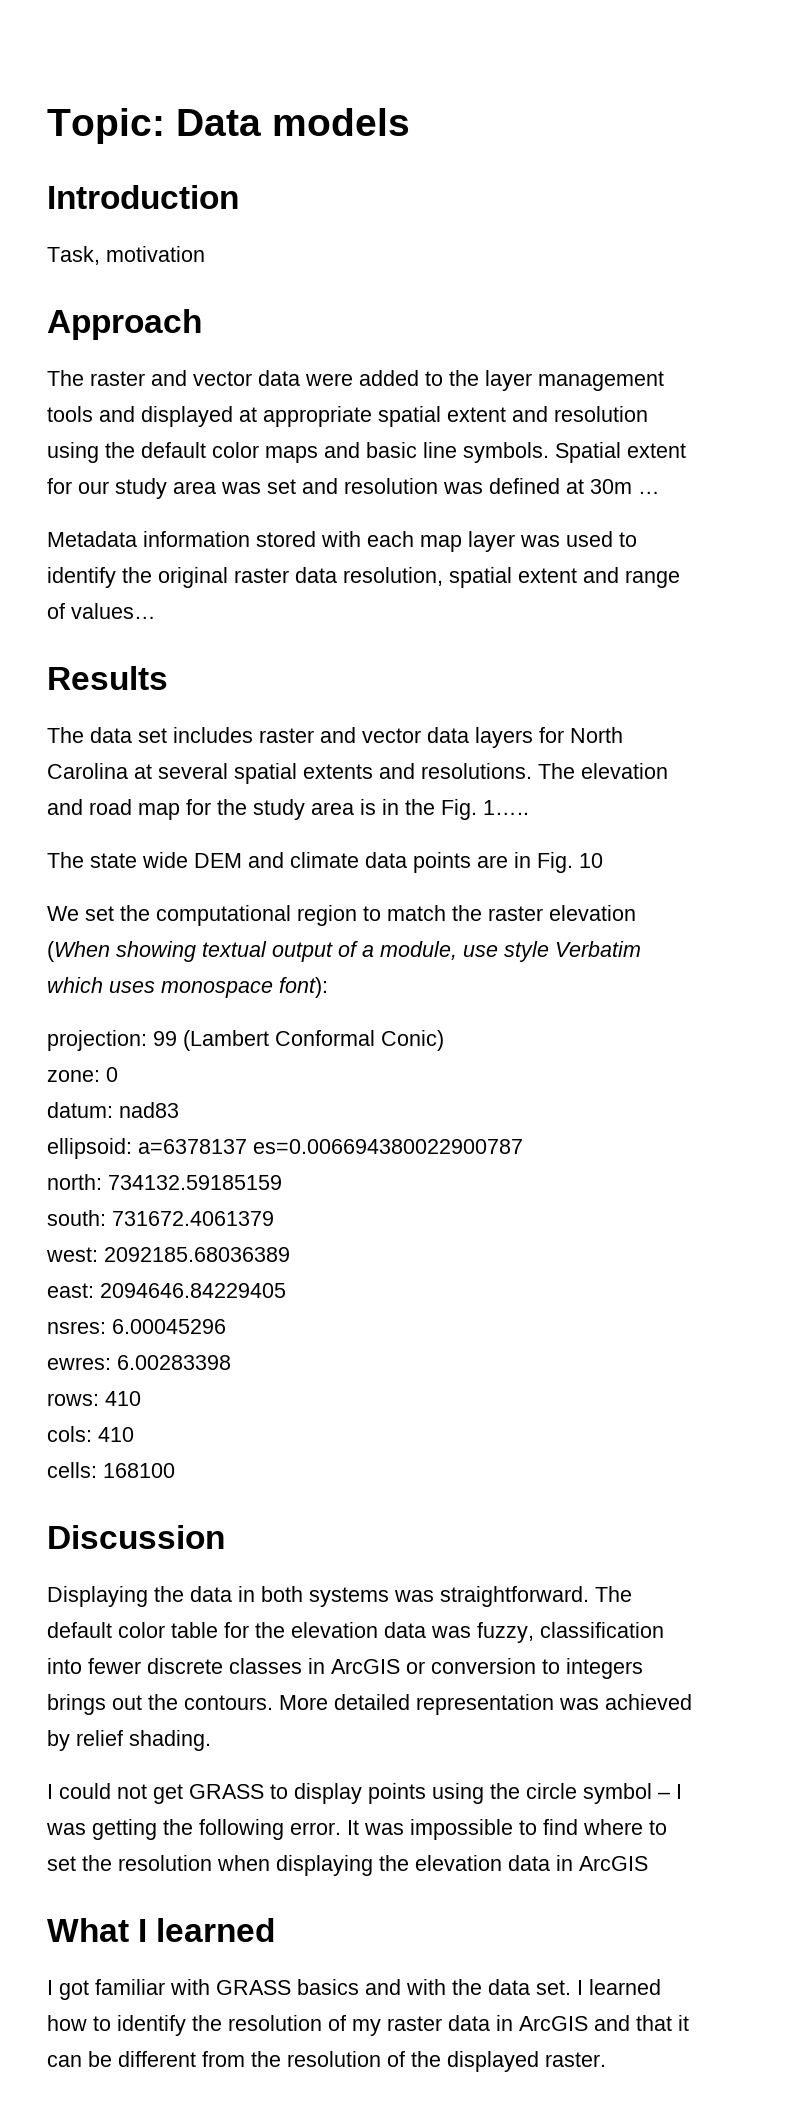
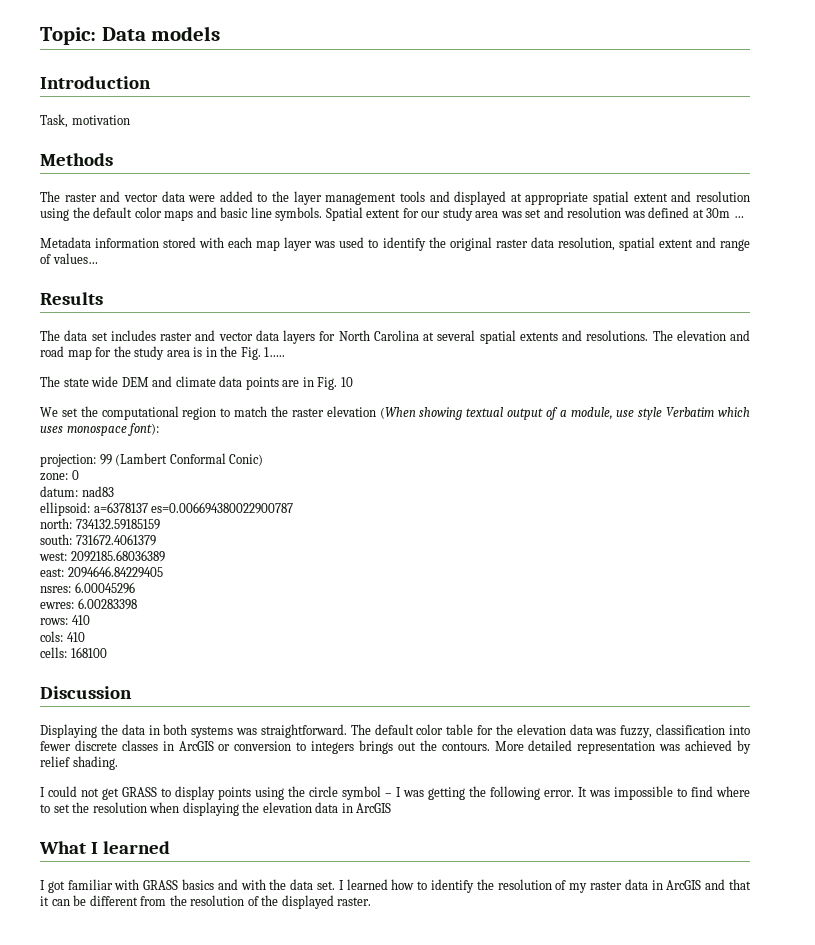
[47,309,202,340] Approach -> [40,153,113,166] Methods

